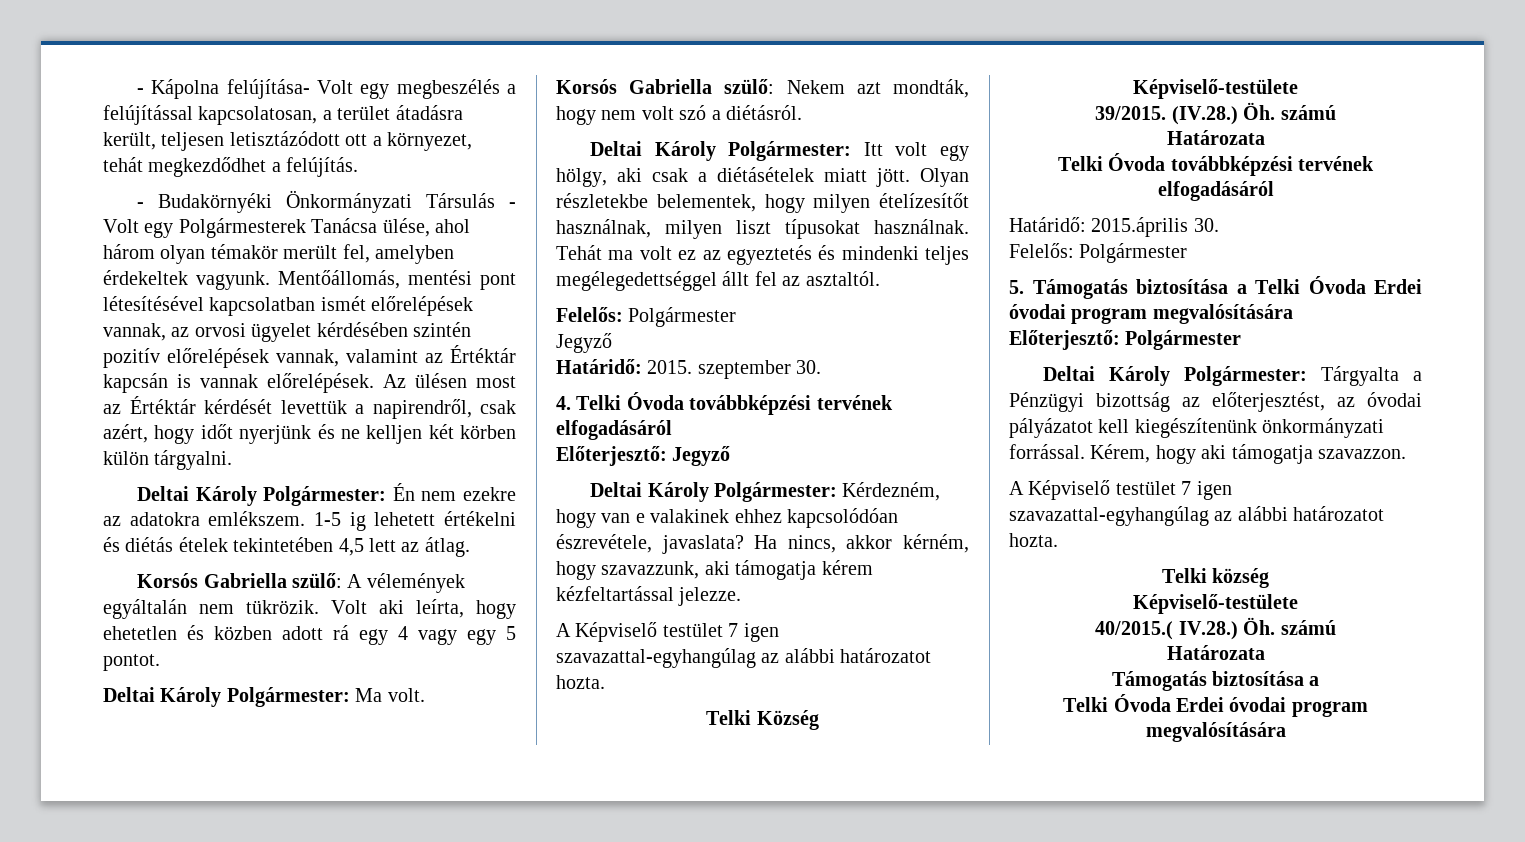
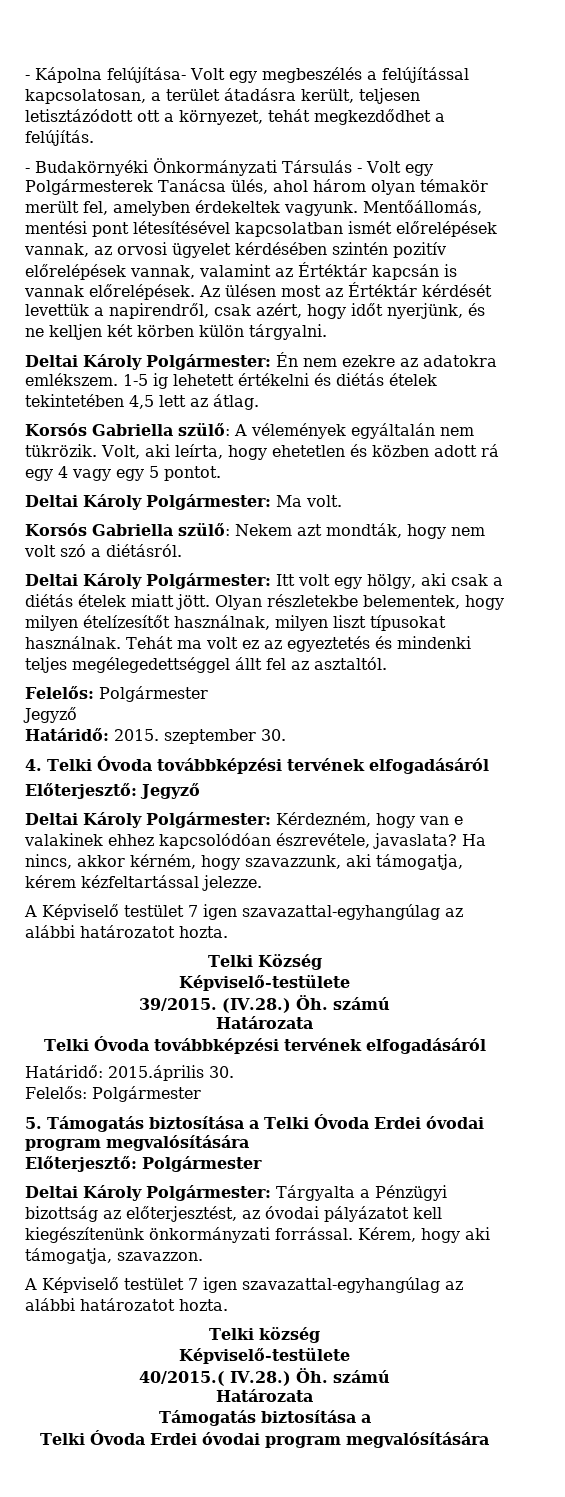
[382,218,430,237] ülése, -> [230,179,268,194] ülés,
[239,425,312,444] nyerjünk -> [387,303,463,319] nyerjünk,
[331,600,367,614] Volt -> [101,445,140,459] Volt,
[717,167,814,182] diétásételek -> [25,594,126,607] diétás ételek
[735,560,817,580] támogatja -> [376,854,463,870] támogatja,
[1231,444,1313,464] támogatja -> [25,1248,112,1264] támogatja,

